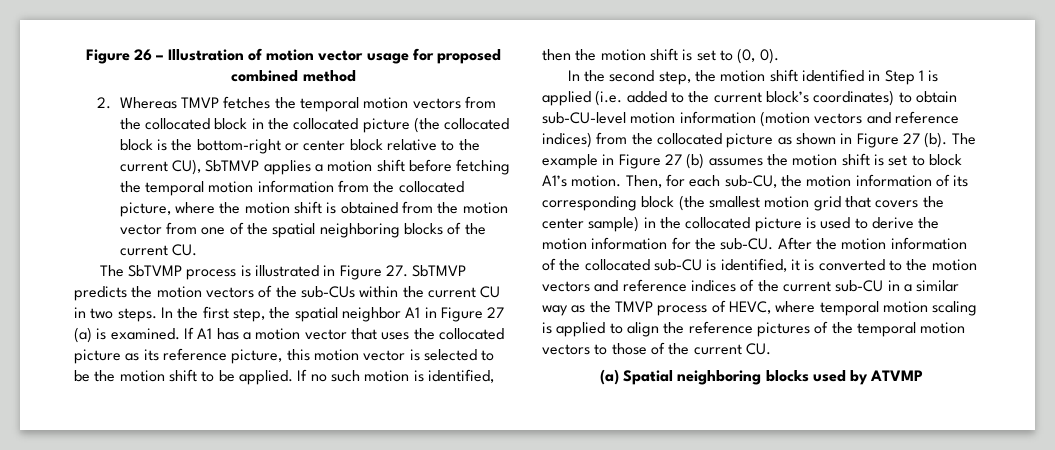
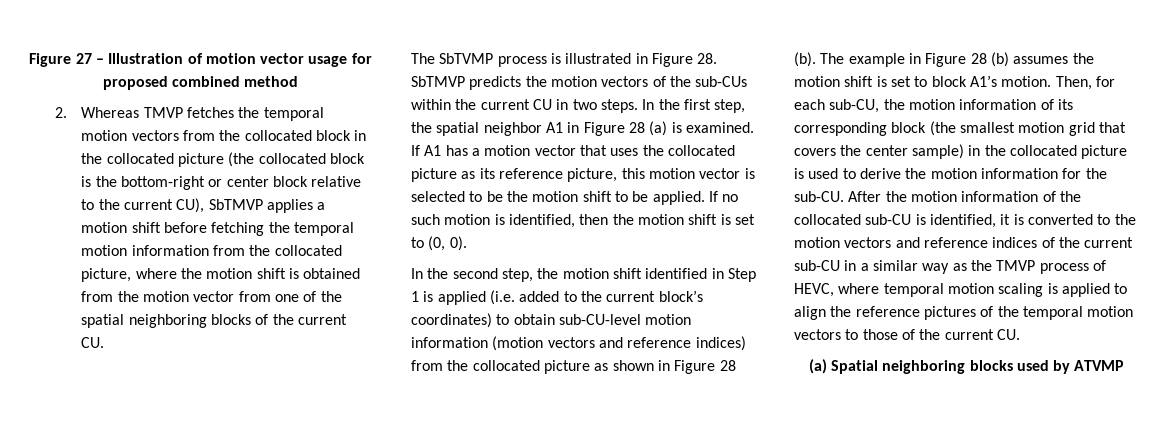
[85,49,152,64] Figure 26 -> [29,53,92,67] Figure 27
[385,265,408,277] 27. -> [697,53,718,64] 28.
[487,307,505,318] 27 -> [628,122,645,133] 28
[902,133,920,144] 27 -> [719,360,736,371] 28
[664,154,682,165] 27 -> [970,53,987,64] 28

